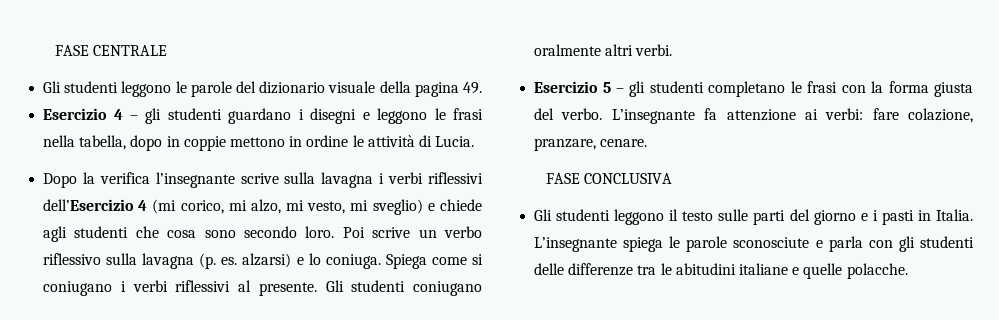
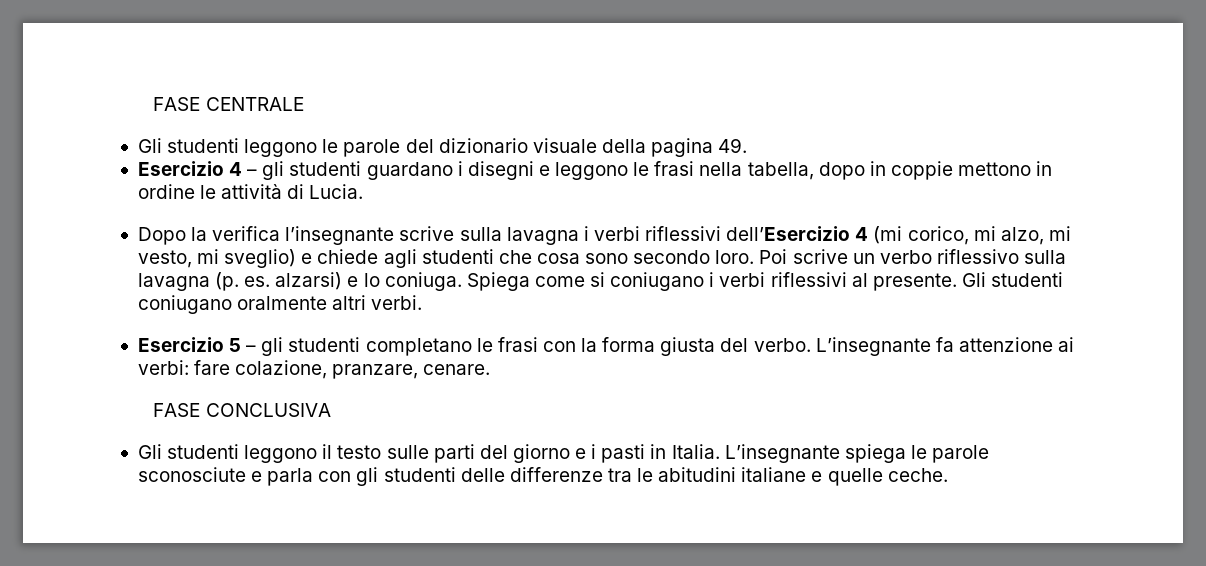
[846,263,908,279] polacche. -> [887,468,948,482] ceche.

